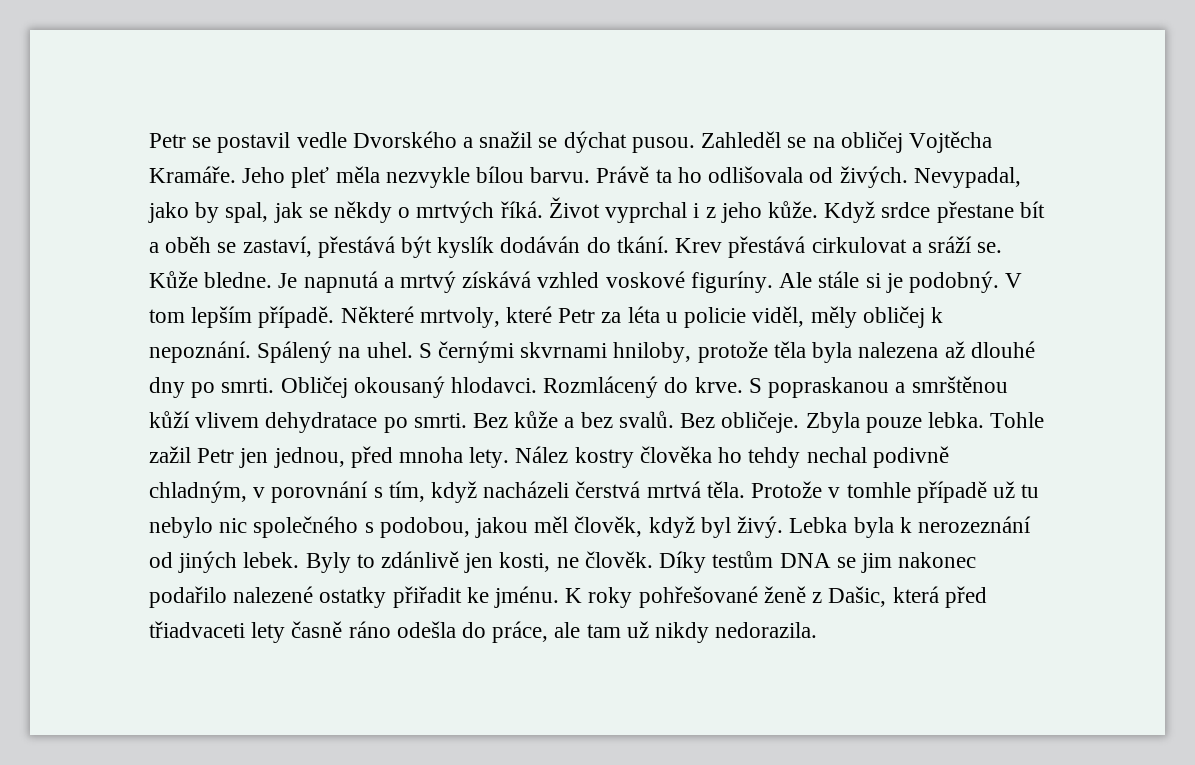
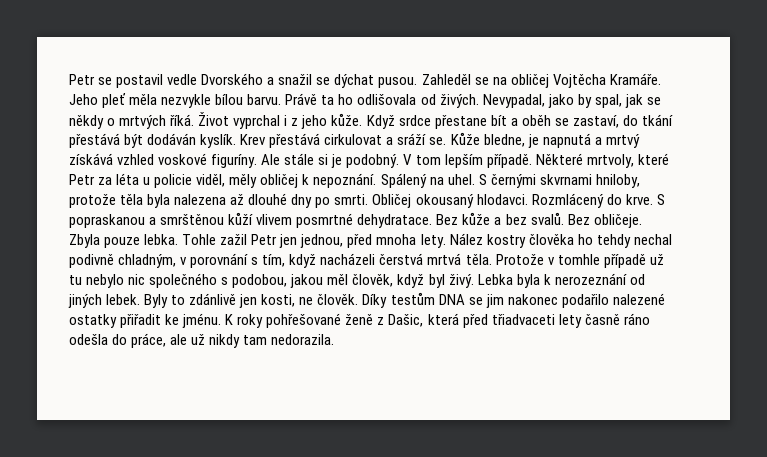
[317,236,669,258] přestává být kyslík dodáván do tkání. -> [622,114,673,126] [69,133,237,148] do tkání přestává být dodáván kyslík.
[204,272,298,288] bledne. Je -> [483,134,539,148] bledne, je
[265,412,467,433] dehydratace po smrti. -> [296,213,433,228] posmrtné dehydratace.
[586,624,621,638] tam -> (188, 339) none
(710, 632) none -> [243,335,268,345] tam

